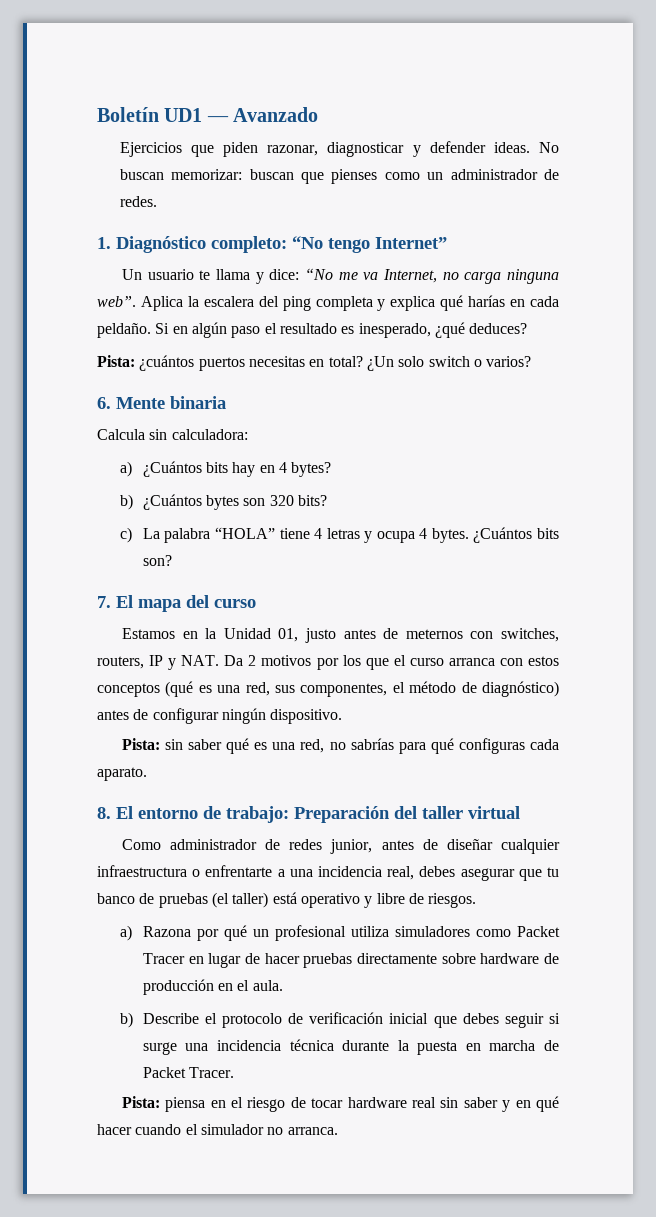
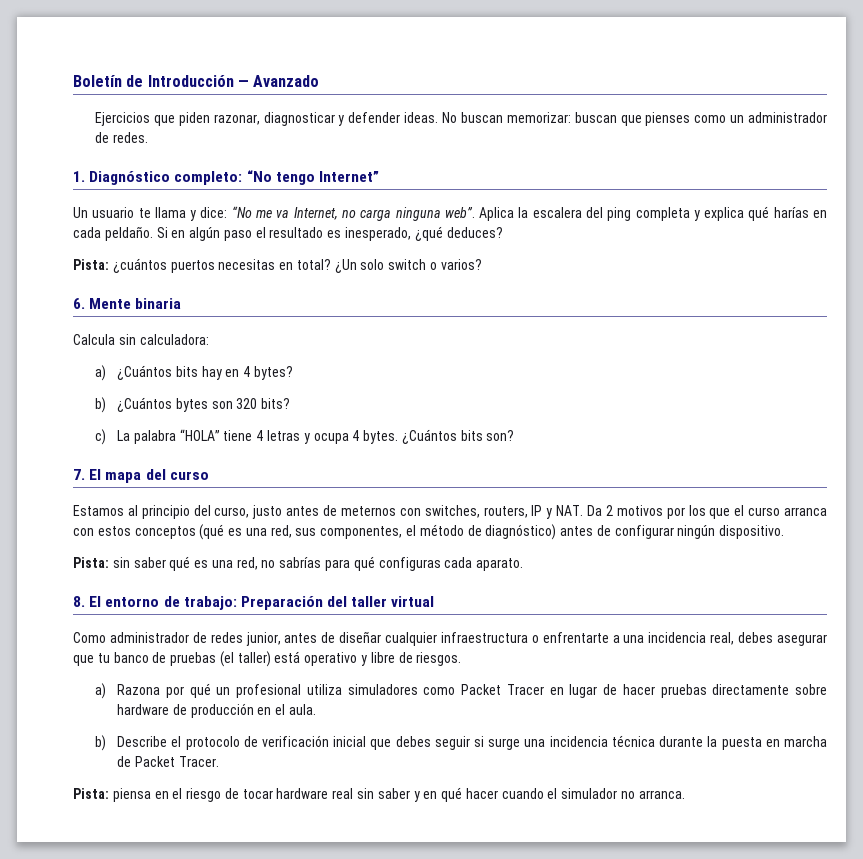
[164,108,203,122] UD1 -> [126,75,234,87] de Introducción
[182,628,299,642] en la Unidad 01, -> [127,505,250,519] al principio del curso,

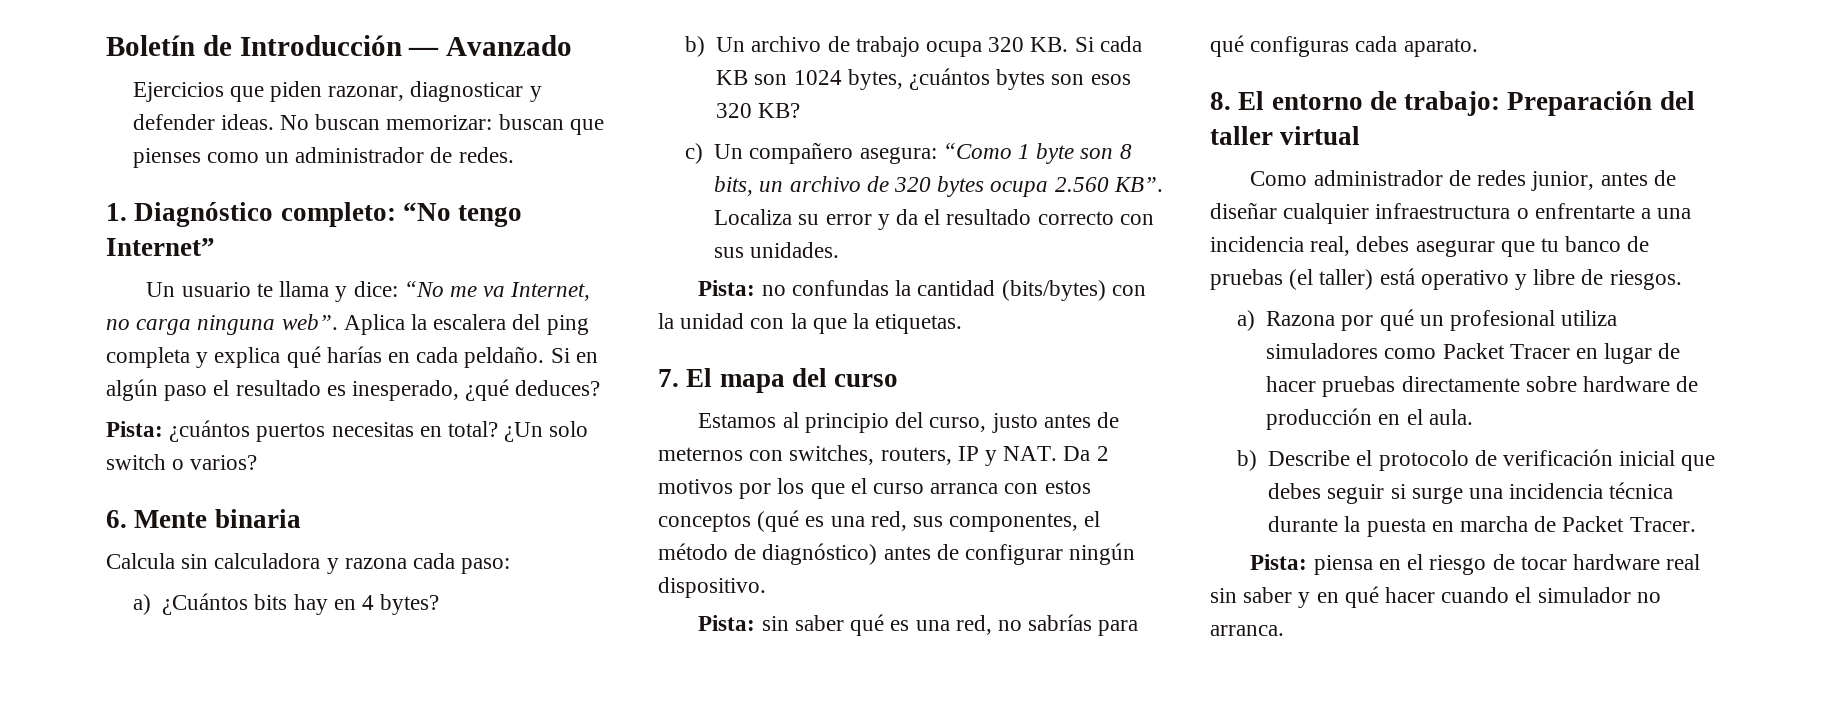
[139,334,209,345] calculadora: -> [214,553,511,574] calculadora y razona cada paso:
[117,397,291,412] [95,429,515,445] ¿Cuántos bytes son 320 bits? // c) La palabra “HOLA” tiene 4 letras y ocupa 4 bytes. ¿Cuántos bits son? -> [716,36,1142,57] [716,68,1131,90] [716,103,801,118] [684,142,1132,164] [714,176,1163,197] [714,209,1154,230] [714,242,840,258] [698,280,1146,301] [658,313,963,334] Un archivo de trabajo ocupa 320 KB. Si cada KB son 1024 bytes, ¿cuántos bytes son esos 320 KB? // c) Un compañero asegura: “Como 1 byte son 8 bits, un archivo de 320 bytes ocupa 2.560 KB”. Localiza su error y da el resultado correcto con sus unidades. // Pista: no confundas la cantidad (bits/bytes) con la unidad con la que la etiquetas.

